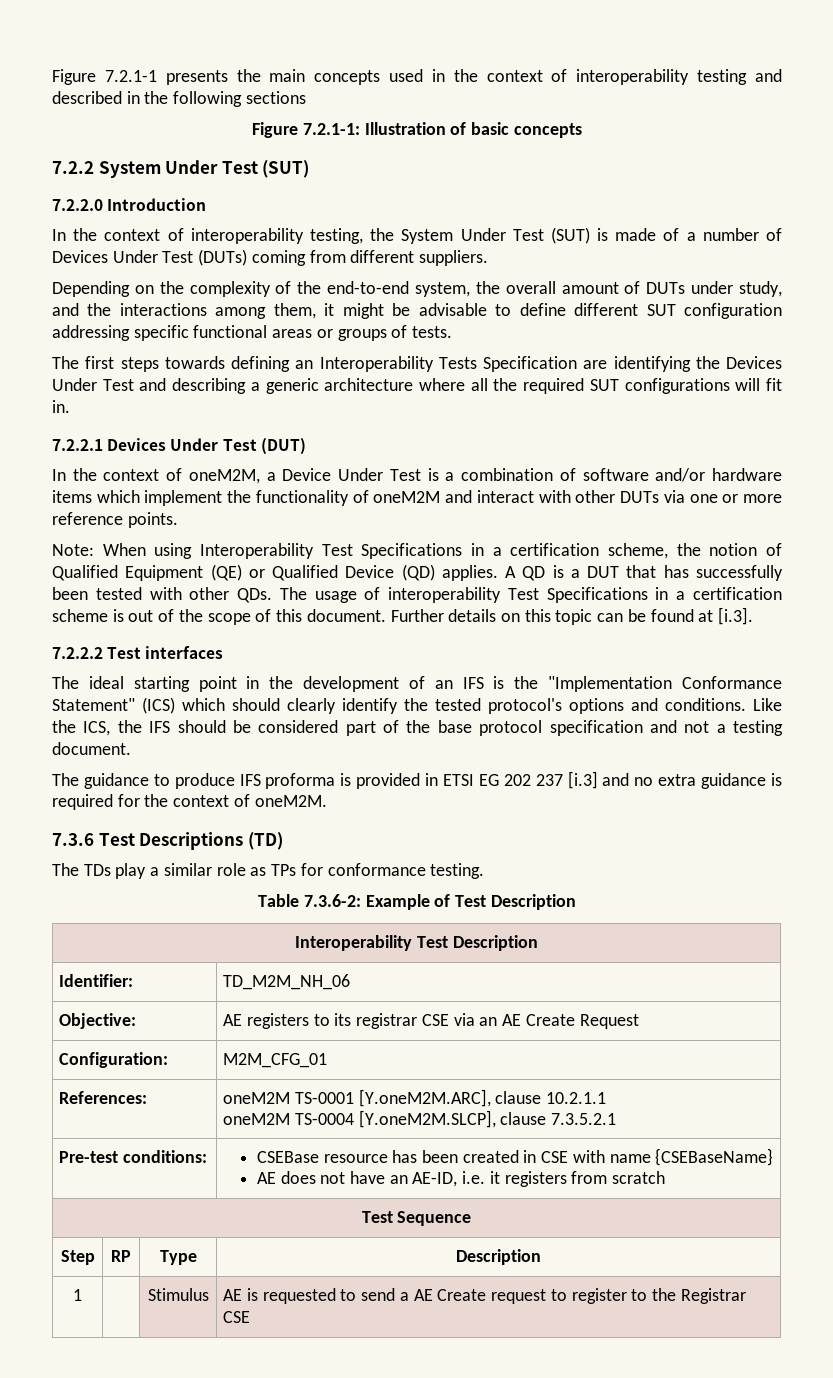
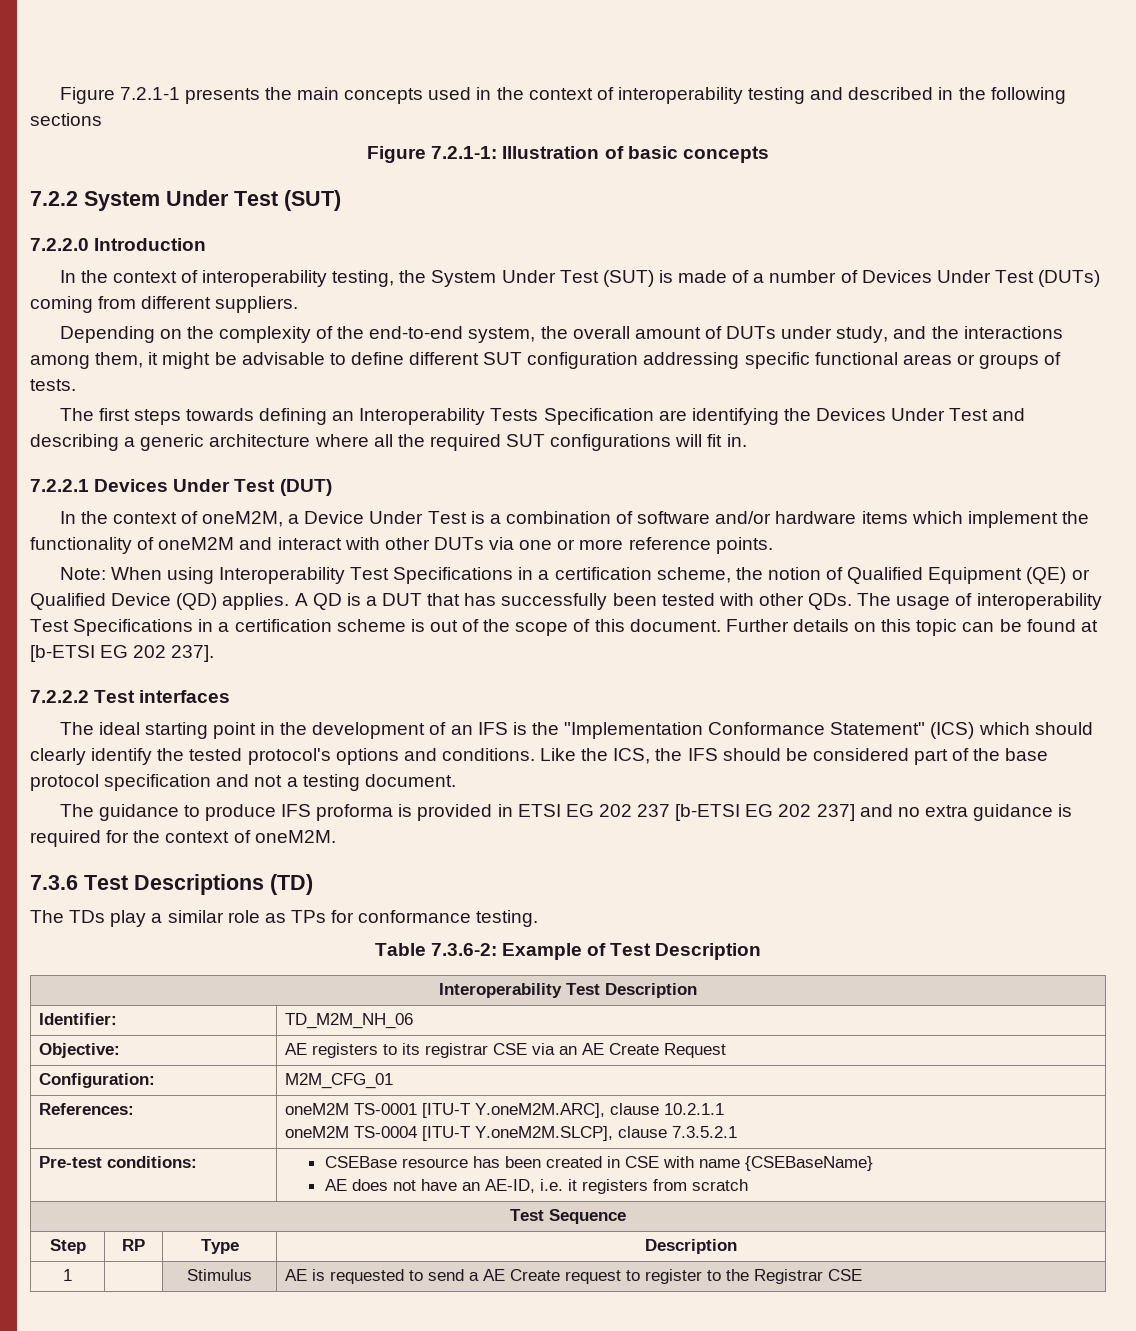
[718,607,754,625] [i.3]. -> [30,645,215,662] [b-ETSI EG 202 237].
[567,771,598,789] [i.3] -> [675,804,855,821] [b-ETSI EG 202 237]
[358,1089,491,1107] [Y.oneM2M.ARC], -> [422,1103,606,1118] [ITU-T Y.oneM2M.ARC],
[358,1110,496,1128] [Y.oneM2M.SLCP], -> [422,1126,614,1141] [ITU-T Y.oneM2M.SLCP],

